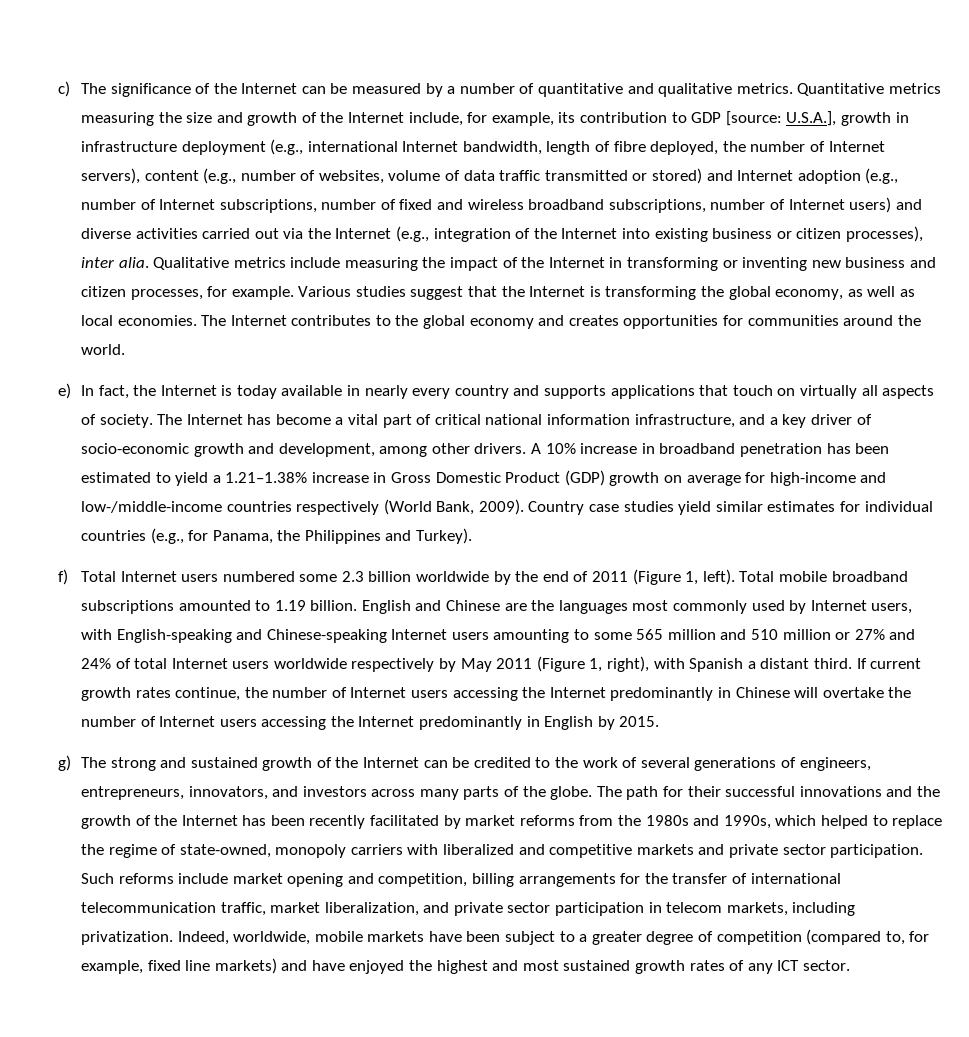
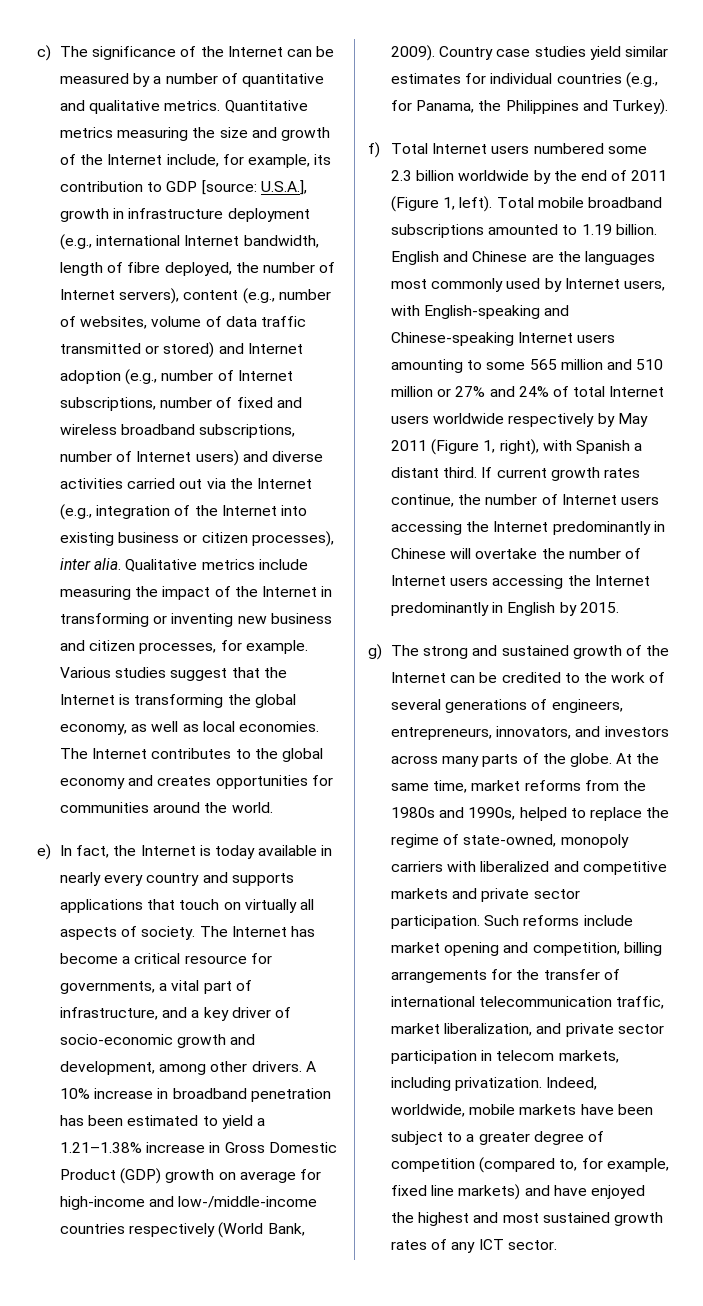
[348,414,630,428] vital part of critical national information -> [134,953,272,964] [60,980,252,994] critical resource for governments, a vital part of
[596,786,940,800] [80,815,461,829] The path for their successful innovations and the growth of the Internet has been recently facilitated by -> [616,753,660,764] [391,780,468,793] At the same time,
[775,815,817,826] which -> (516, 813) none

